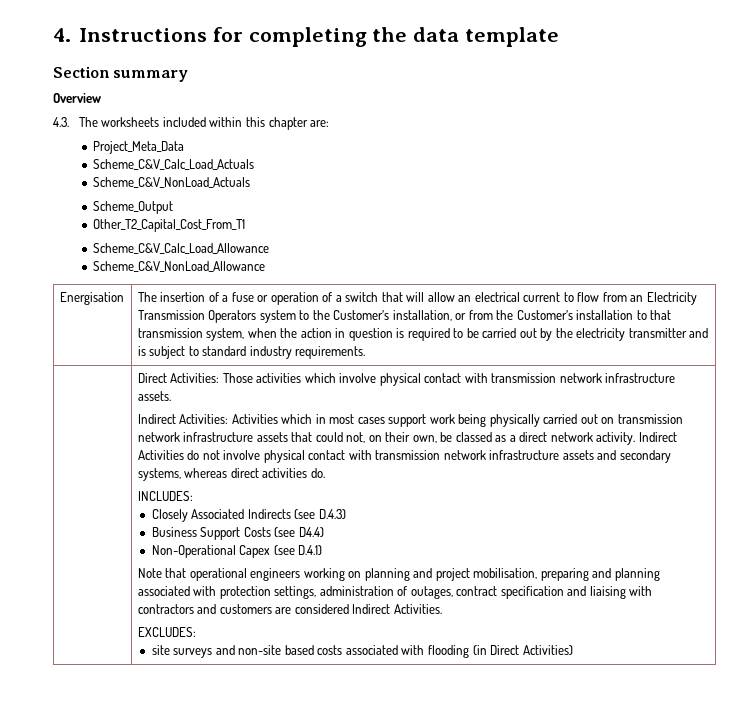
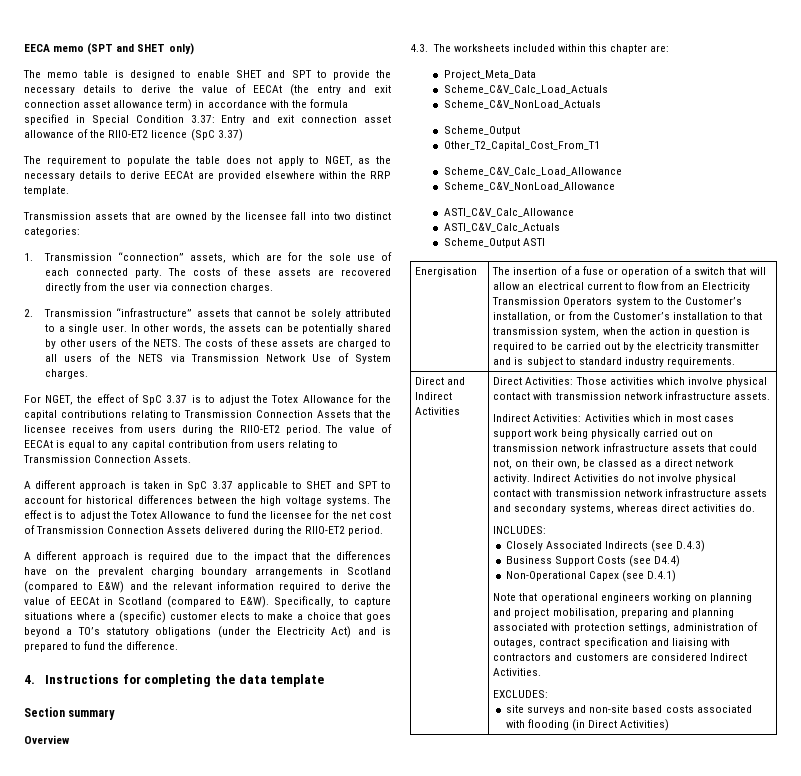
(53, 35) none -> [24,43,194,55] [23,70,392,80] [24,84,391,96] [24,99,348,111] [24,114,392,125] [24,129,243,141] [23,156,391,166] [24,171,391,181] [24,186,69,196] [23,211,392,222] [24,227,80,237] [24,252,393,263] [45,267,391,278] [45,282,273,293] [24,308,391,319] [45,324,391,334] [45,338,391,349] [45,353,392,364] [45,369,89,379] [24,394,392,405] [24,410,391,420] [24,424,393,435] [24,439,339,450] [23,455,192,463] [24,480,391,491] [24,495,391,506] [24,510,392,521] [24,525,383,536] [24,551,392,562] [24,567,391,577] [24,581,391,593] [24,596,391,608] [24,611,391,623] [24,626,392,638] [24,641,179,652] EECA memo (SPT and SHET only) // The memo table is designed to enable SHET and SPT to provide the necessary details to derive the value of EECAt (the entry and exit connection asset allowance term) in accordance with the formula specified in Special Condition 3.37: Entry and exit connection asset allowance of the RIIO-ET2 licence (SpC 3.37) // The requirement to populate the table does not apply to NGET, as the necessary details to derive EECAt are provided elsewhere within the RRP template. // Transmission assets that are owned by the licensee fall into two distinct categories: // 1. Transmission “connection” assets, which are for the sole use of each connected party. The costs of these assets are recovered directly from the user via connection charges. // 2. Transmission “infrastructure” assets that cannot be solely attributed to a single user. In other words, the assets can be potentially shared by other users of the NETS. The costs of these assets are charged to all users of the NETS via Transmission Network Use of System charges. // For NGET, the effect of SpC 3.37 is to adjust the Totex Allowance for the capital contributions relating to Transmission Connection Assets that the licensee receives from users during the RIIO-ET2 period. The value of EECAt is equal to any capital contribution from users relating to Transmission Connection Assets. // A different approach is taken in SpC 3.37 applicable to SHET and SPT to account for historical differences between the high voltage systems. The effect is to adjust the Totex Allowance to fund the licensee for the net cost of Transmission Connection Assets delivered during the RIIO-ET2 period. // A different approach is required due to the impact that the differences have on the prevalent charging boundary arrangements in Scotland (compared to E&W) and the relevant information required to derive the value of EECAt in Scotland (compared to E&W). Specifically, to capture situations where a (specific) customer elects to make a choice that goes beyond a TO’s statutory obligations (under the Electricity Act) and is prepared to fund the difference. //
(266, 266) none -> [443,208,574,217] [443,223,560,232] [443,238,545,248] // ASTI_C&V_Calc_Allowance // ASTI_C&V_Calc_Actuals // Scheme_Output ASTI
(366, 352) none -> [415,377,466,385] [415,392,453,400] [415,407,461,415] Direct and Indirect Activities

